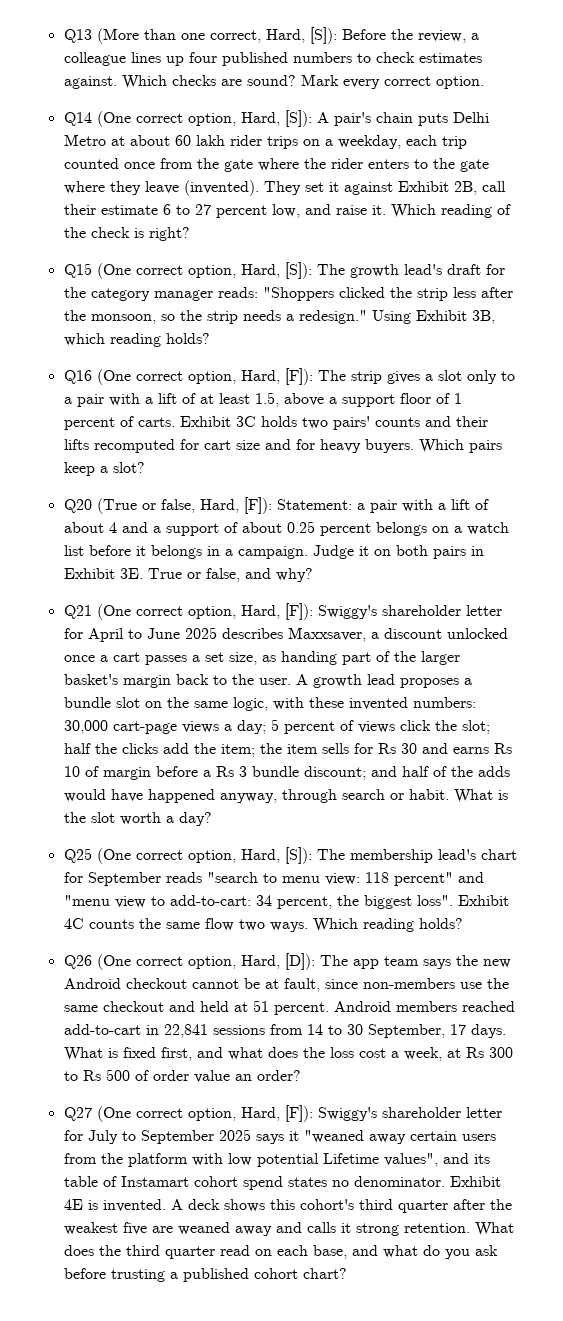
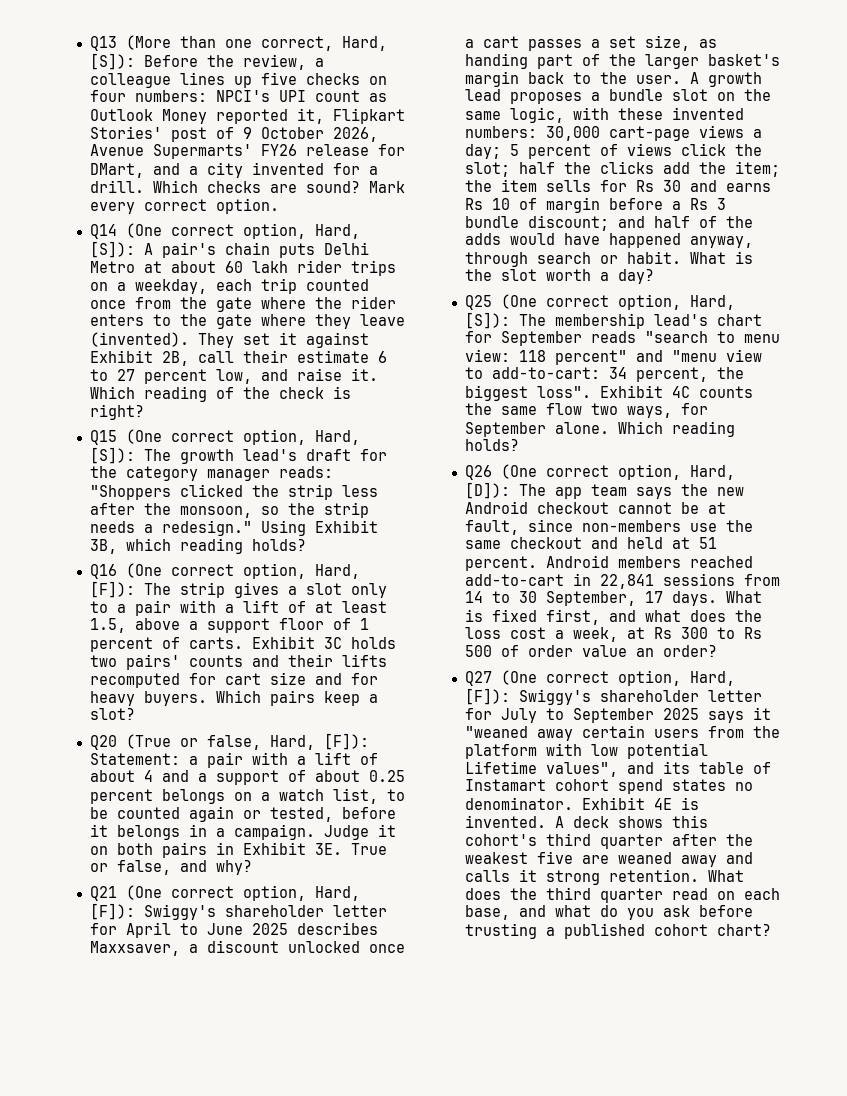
[188,52,482,66] [63,76,117,89] four published numbers to check estimates against. -> [260,72,387,85] [89,90,387,102] [89,108,405,124] [89,126,378,142] [89,144,405,159] [89,162,378,178] [89,180,144,193] five checks on four numbers: NPCI's UPI count as Outlook Money reported it, Flipkart Stories' post of 9 October 2026, Avenue Supermarts' FY26 release for DMart, and a city invented for a drill.
[63,545,84,556] list -> [332,788,405,804] [89,806,333,822] list, to be counted again or tested,
[269,922,308,932] ways. -> [626,403,708,418] [464,422,609,437] ways, for September alone.

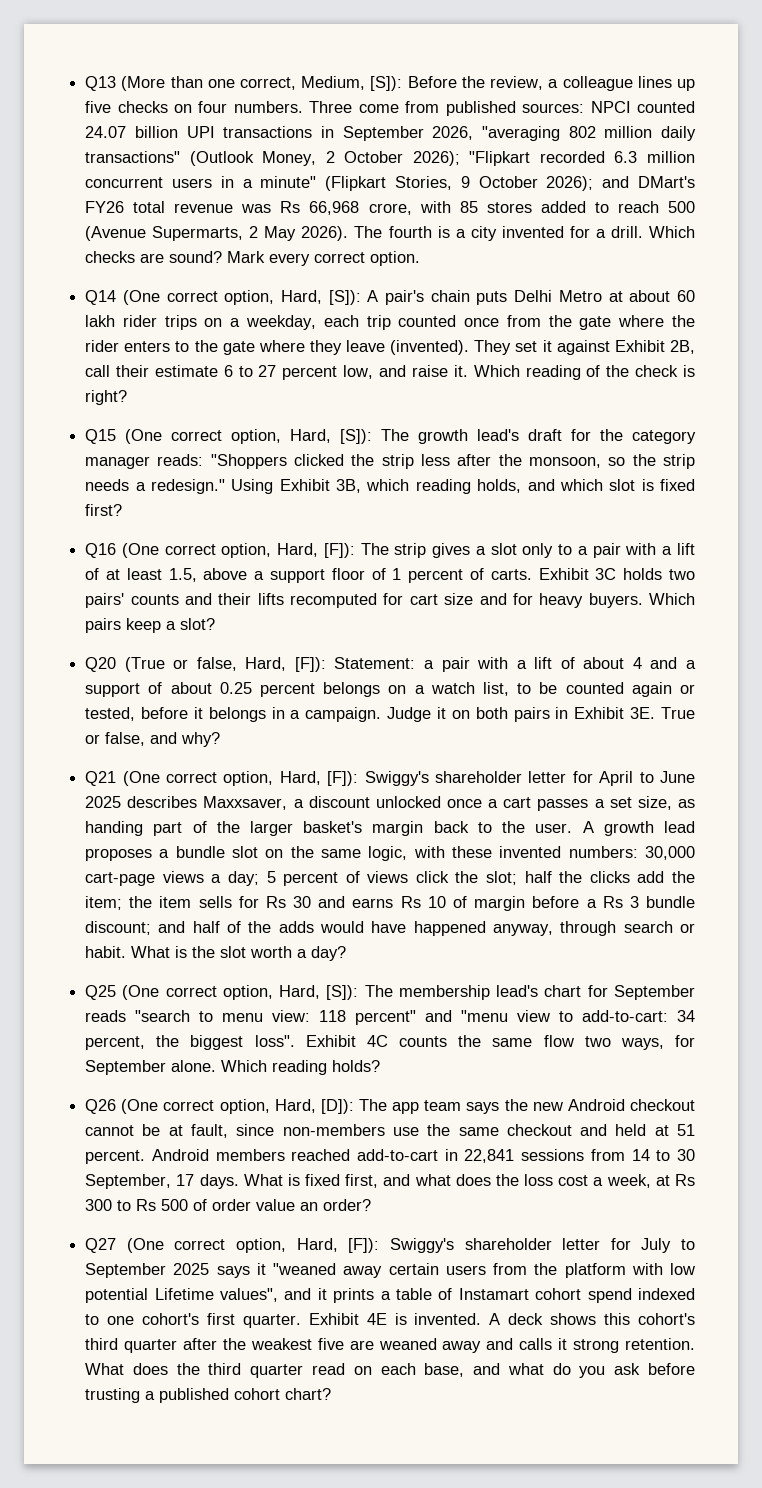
[341,36,387,51] Hard, -> [301,76,366,90] Medium,
[134,90,387,102] [89,108,405,124] [89,126,378,142] [89,144,405,159] [89,163,180,178] numbers: NPCI's UPI count as Outlook Money reported it, Flipkart Stories' post of 9 October 2026, Avenue Supermarts' FY26 release for DMart, and -> [233,101,696,116] [85,126,696,141] [85,151,695,166] [85,176,695,191] [85,201,695,215] [85,226,450,241] numbers. Three come from published sources: NPCI counted 24.07 billion UPI transactions in September 2026, "averaging 802 million daily transactions" (Outlook Money, 2 October 2026); "Flipkart recorded 6.3 million concurrent users in a minute" (Flipkart Stories, 9 October 2026); and DMart's FY26 total revenue was Rs 66,968 crore, with 85 stores added to reach 500 (Avenue Supermarts, 2 May 2026). The fourth is
[251,539,306,551] holds? -> [477,479,696,493] [85,504,123,516] holds, and which slot is fixed first?
[662,761,690,774] its -> [317,1288,391,1303] it prints a
[671,779,753,791] [464,797,573,810] states no denominator. -> [638,1288,696,1300] [85,1313,301,1328] indexed to one cohort's first quarter.

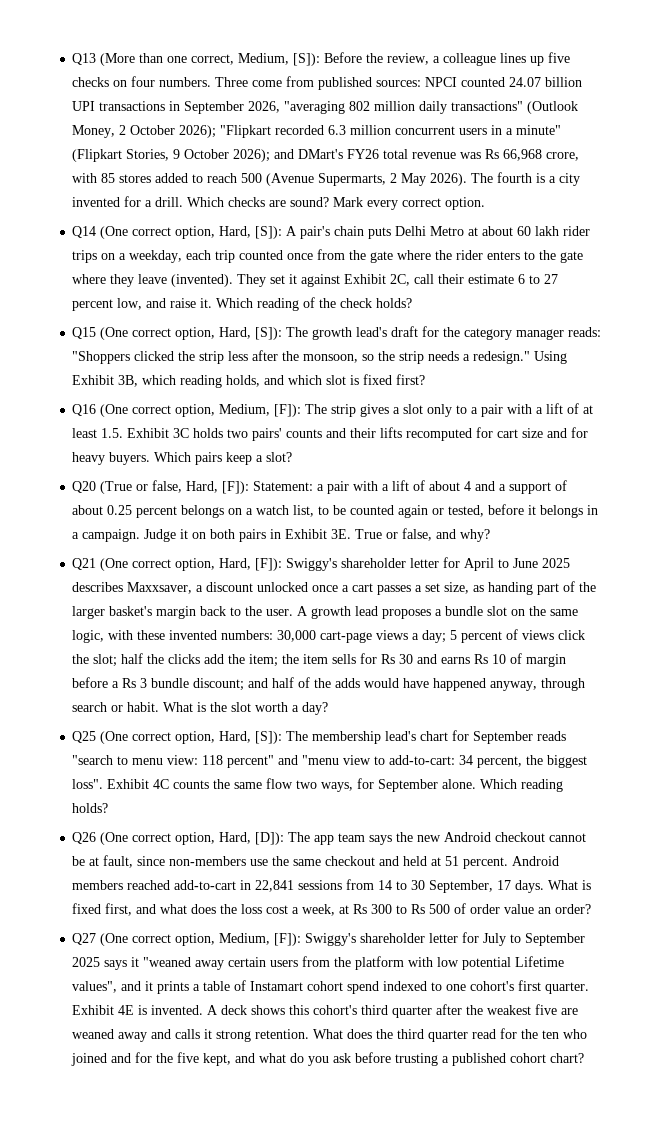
[670,340,696,354] 2B, -> [390,274,411,286] 2C,
[683,365,696,377] [85,390,128,405] is right? -> [376,298,413,308] holds?
[277,543,319,557] Hard, -> [219,404,271,416] Medium,
[168,568,532,583] 1.5, above a support floor of 1 percent of carts. -> [101,428,124,438] 1.5.
[296,1238,338,1252] Hard, -> [219,933,271,945] Medium,
[353,1363,465,1377] on each base, -> [500,1028,588,1039] [71,1052,232,1066] for the ten who joined and for the five kept,

